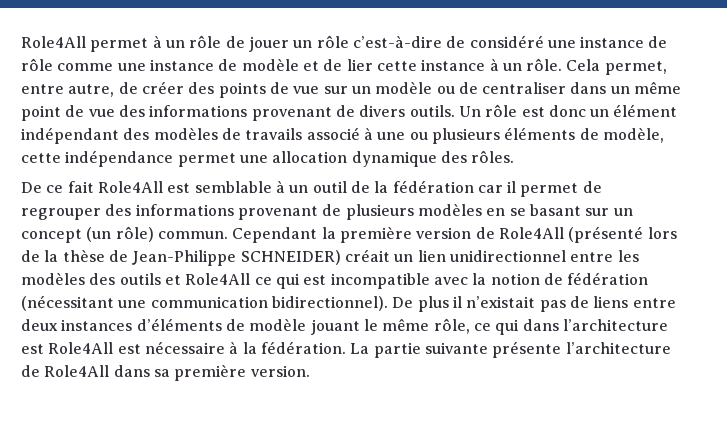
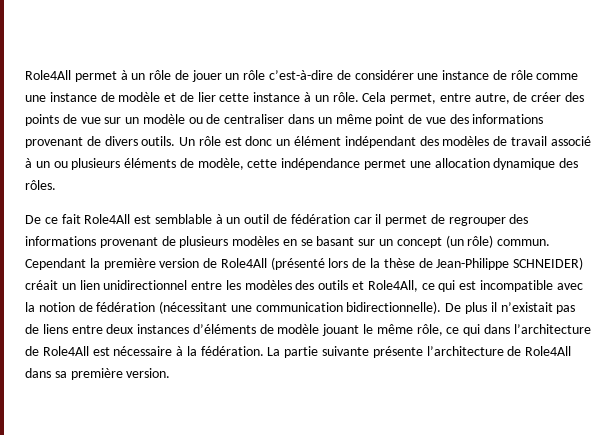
[469,35,544,48] considéré -> [354,70,414,80] considérer
[245,128,303,140] travails -> [510,136,547,146] travail
[377,132,406,140] une -> [35,161,50,168] un
[374,181,389,193] la -> (288, 219) none
[185,273,251,285] Role4All -> [367,280,418,292] Role4All,
[271,296,388,311] bidirectionnel). -> [346,301,442,314] bidirectionnelle).
[21,344,44,354] est -> [25,346,39,356] de

